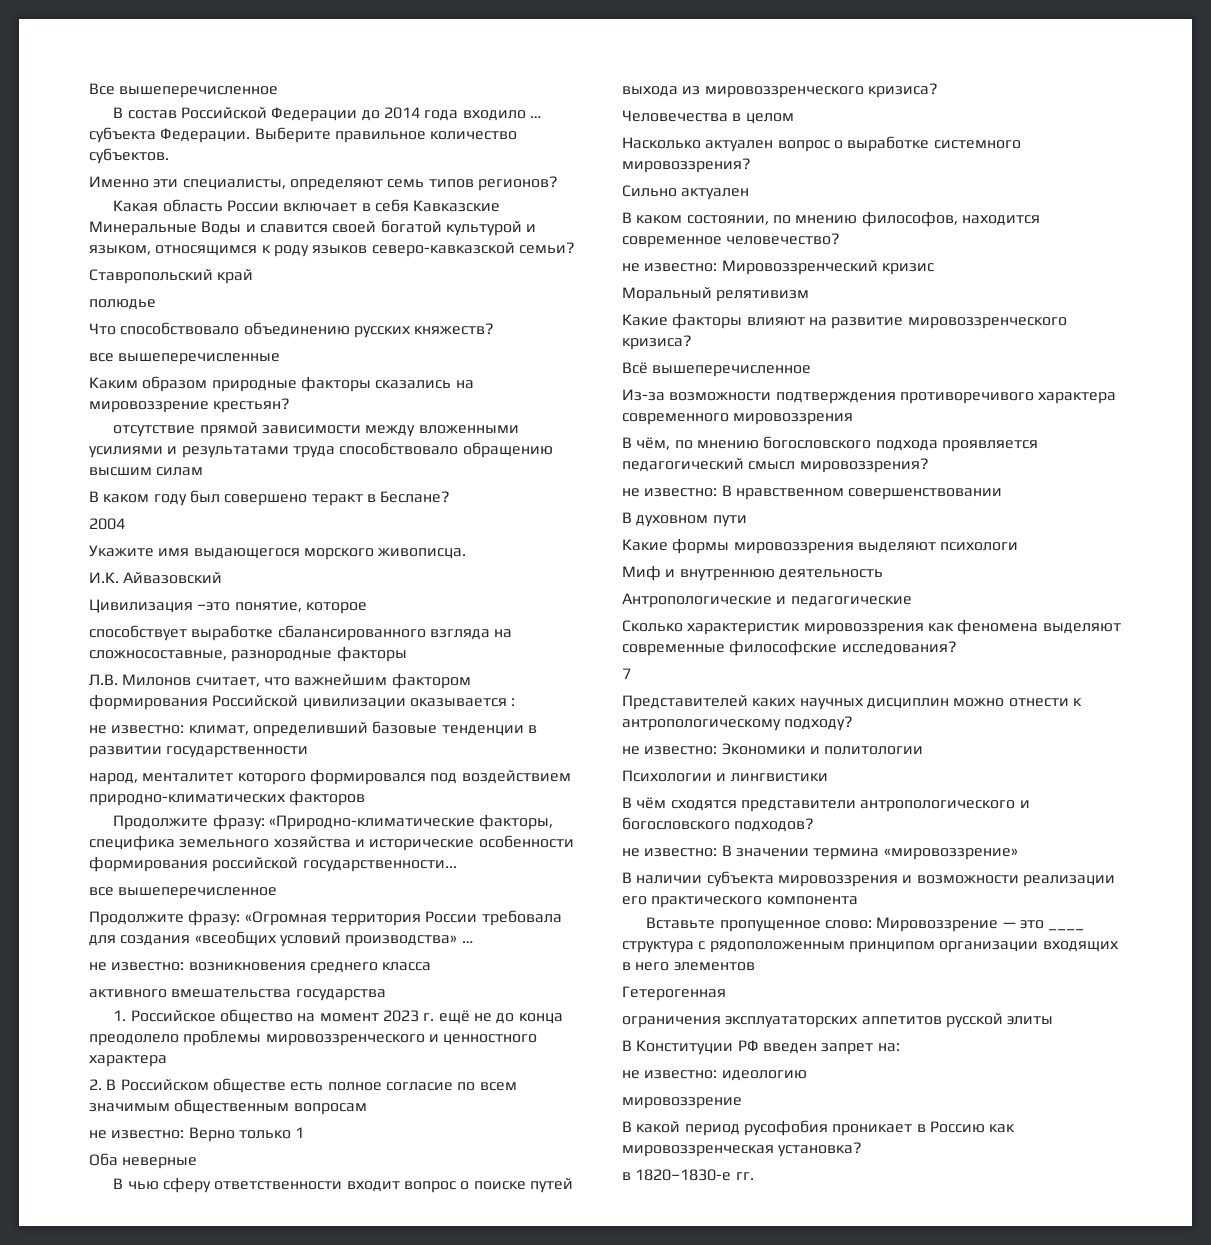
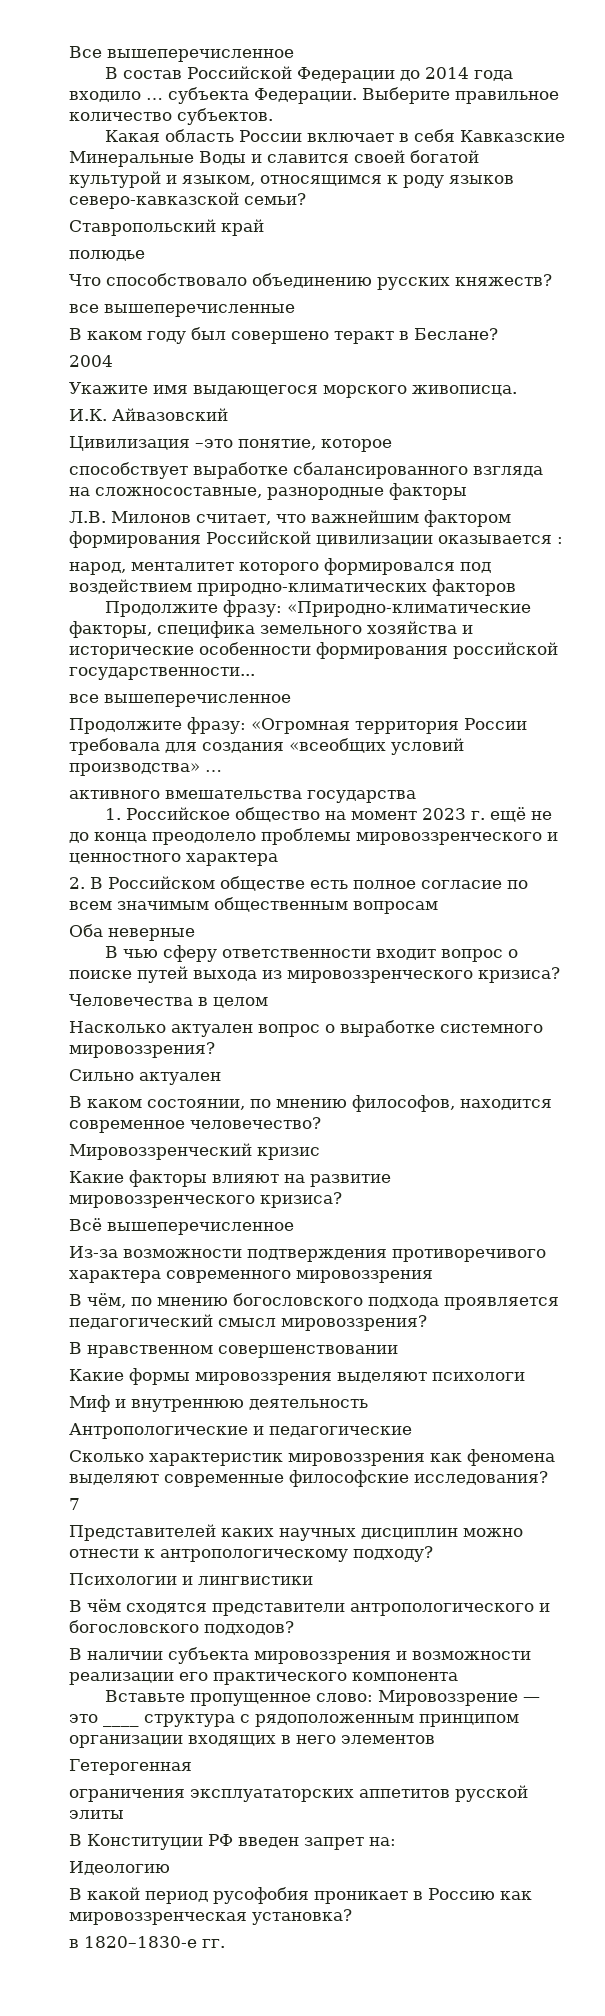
[89,176,558,191] // Именно эти специалисты, определяют семь типов регионов? -> (273, 116) none
[89,376,474,392] [89,398,291,413] [113,422,519,437] [89,442,553,458] [89,467,204,476] // Каким образом природные факторы сказались на мировоззрение крестьян? // отсутствие прямой зависимости между вложенными усилиями и результатами труда способствовало обращению высшим силам -> (295, 310) none
[89,721,537,737] [89,746,309,758] // не известно: климат, определивший базовые тенденции в развитии государственности -> (563, 540) none
[89,962,432,974] // не известно: возникновения среднего класса -> (222, 771) none
[89,1127,305,1142] // не известно: Верно только 1 -> (438, 907) none
[622,263,718,272] не известно: -> (321, 1123) none
[622,287,810,302] // Моральный релятивизм -> (320, 1153) none
[622,488,718,497] не известно: -> (427, 1323) none
[622,512,747,527] // В духовном пути -> (398, 1351) none
[622,743,924,755] // не известно: Экономики и политологии -> (433, 1554) none
[622,845,1018,860] // не известно: В значении термина «мировоззрение» -> (294, 1628) none
[622,1070,807,1081] [622,1097,742,1109] не известно: идеологию // мировоззрение -> [69,1861,170,1875] Идеологию

